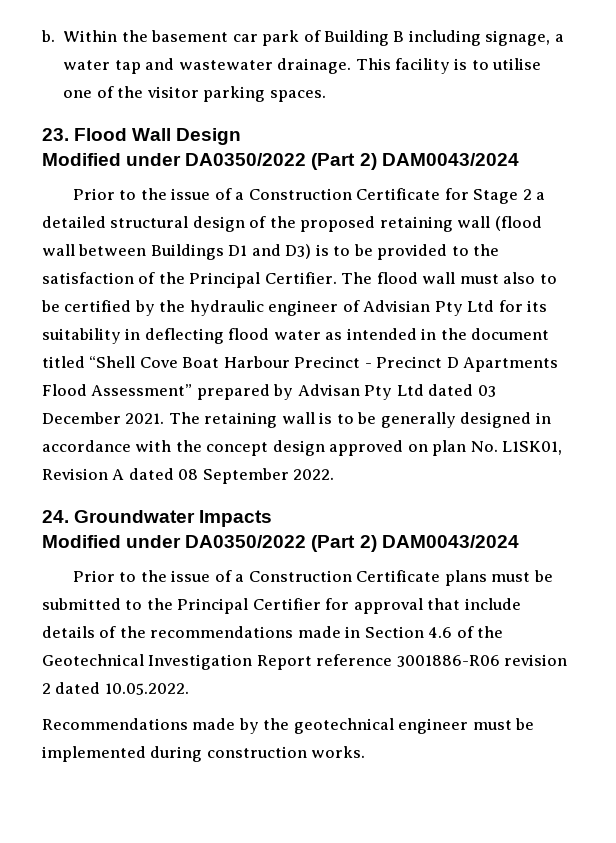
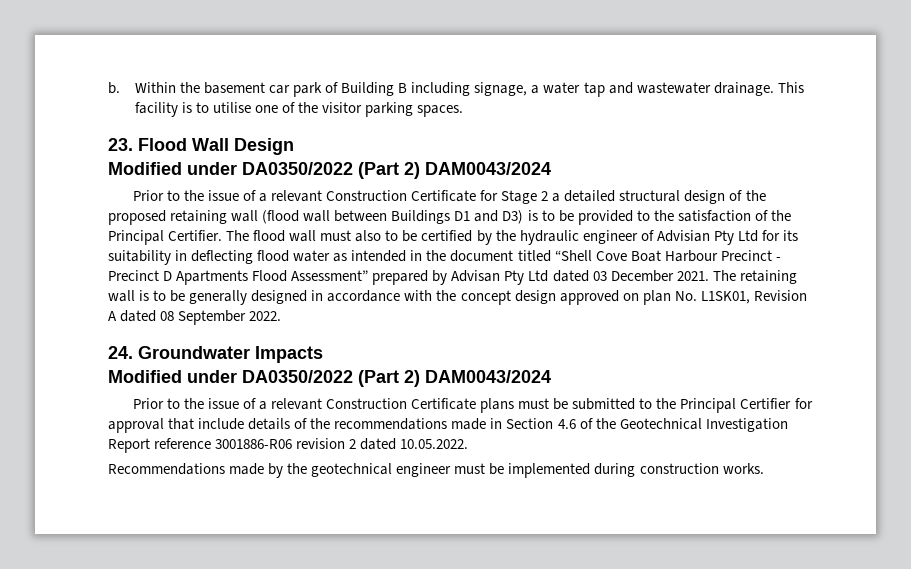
(245, 196) none -> [270,190,322,202] relevant
(245, 578) none -> [270,398,322,410] relevant

